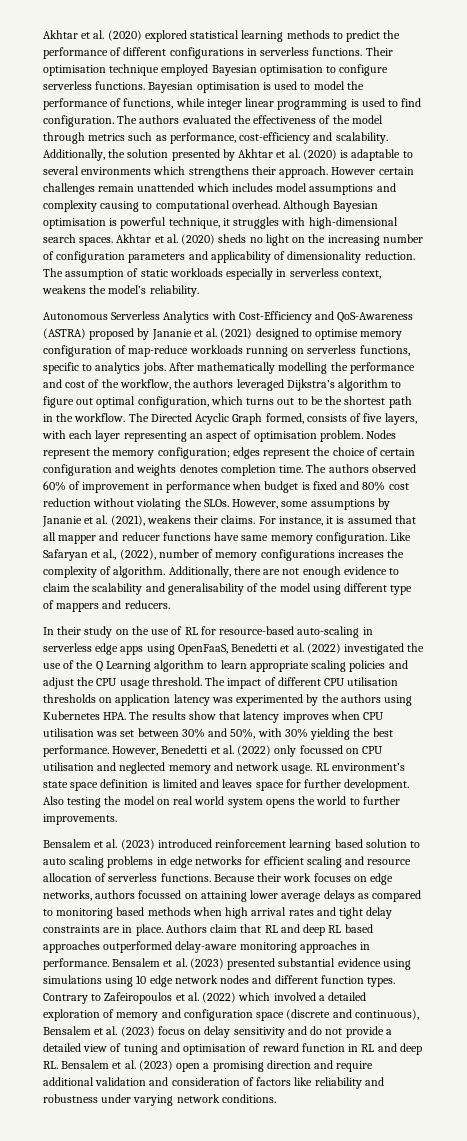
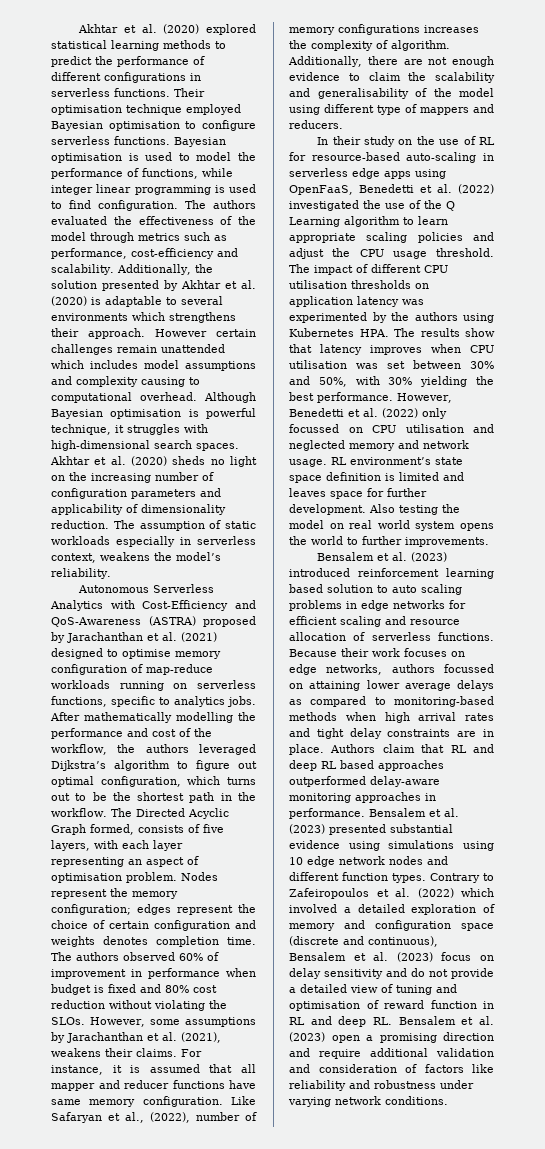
[151,329,192,340] Jananie -> [67,632,143,643] Jarachanthan
[42,516,82,527] Jananie -> [67,1032,143,1043] Jarachanthan
[56,907,145,919] monitoring based -> [394,696,494,707] monitoring-based

